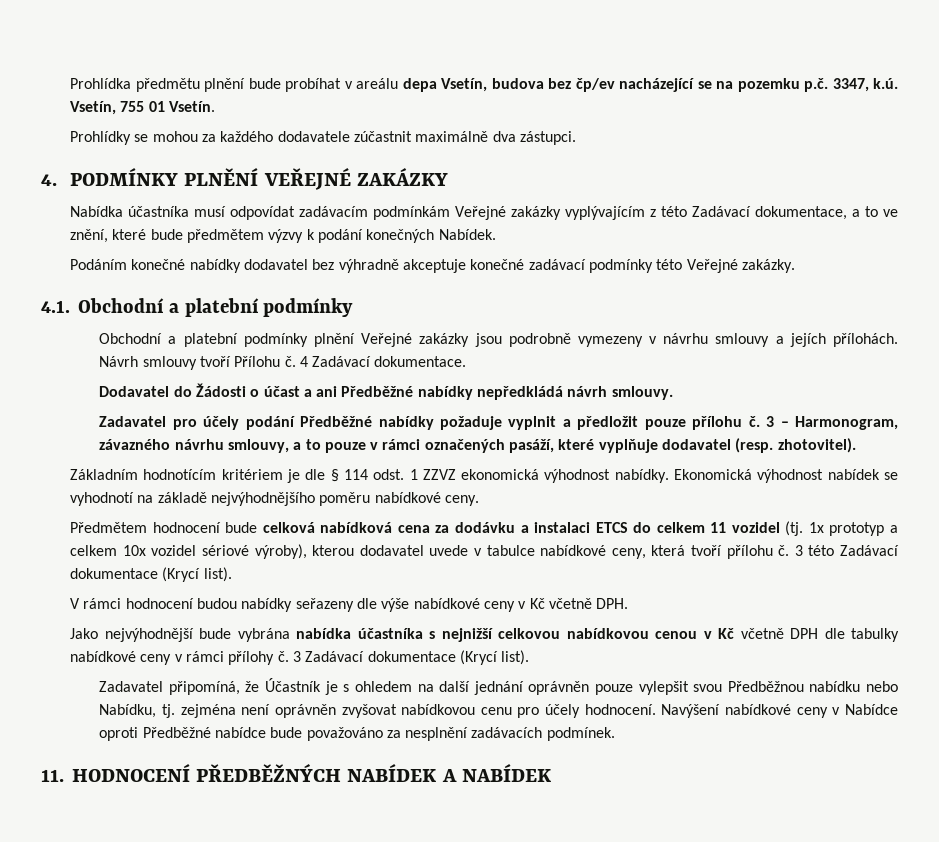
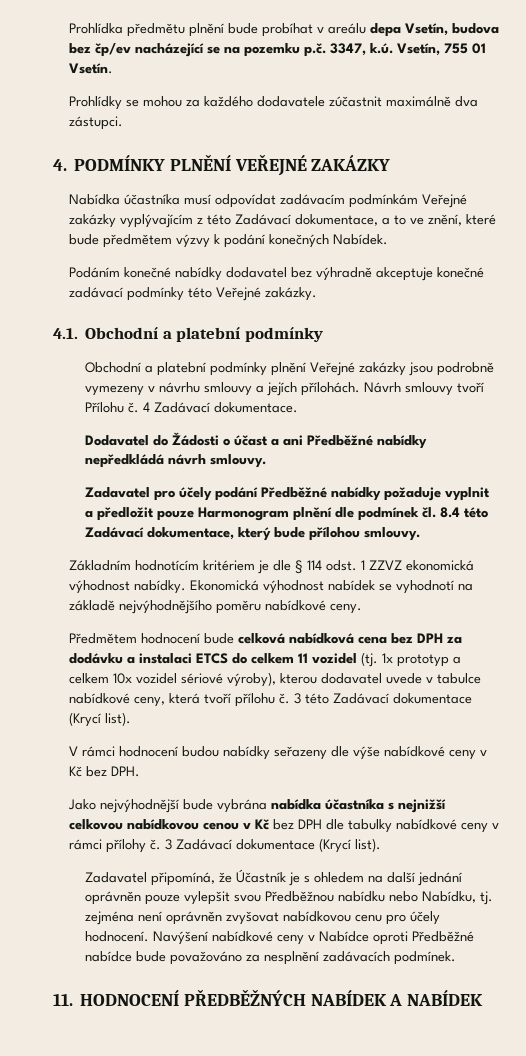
[692,416,898,430] [99,438,856,453] přílohu č. 3 – Harmonogram, závazného návrhu smlouvy, a to pouze v rámci označených pasáží, které vyplňuje dodavatel (resp. zhotovitel). -> [197,507,488,521] [84,527,420,541] Harmonogram plnění dle podmínek čl. 8.4 této Zadávací dokumentace, který bude přílohou smlouvy.
(430, 529) none -> [390,633,443,644] bez DPH
[548,598,592,609] včetně -> [85,766,107,777] bez
[740,628,784,639] včetně -> [272,819,294,830] bez

